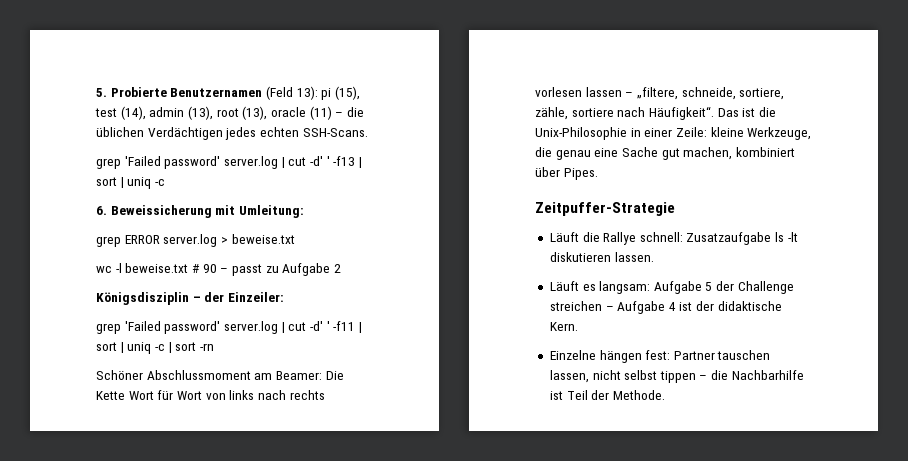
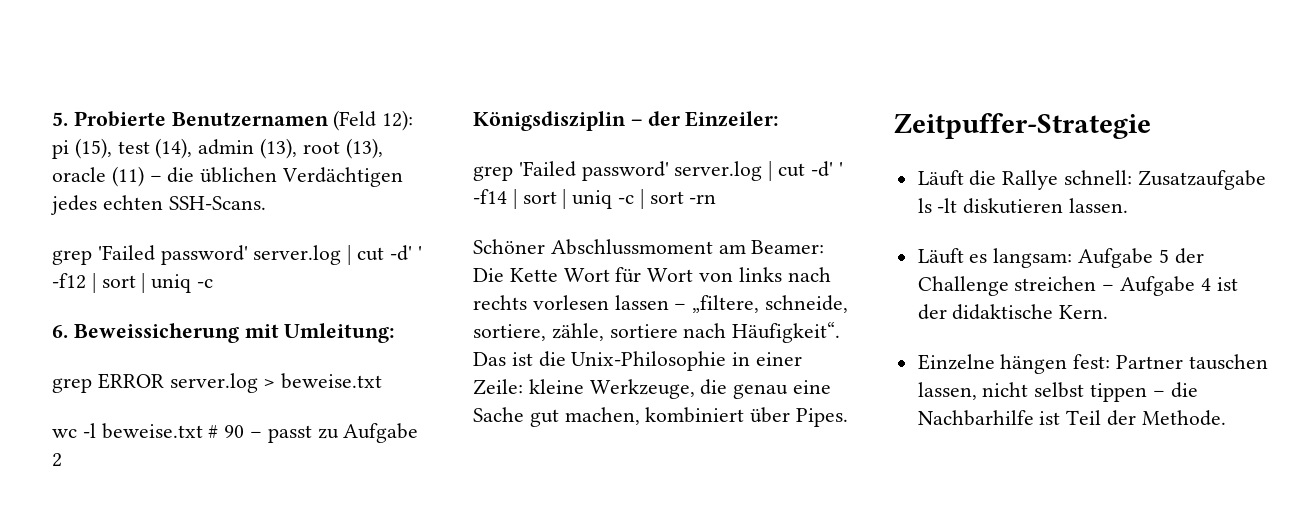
[296,86,318,100] 13): -> [382,110,414,131] 12):
[333,156,356,166] -f13 -> [52,273,86,289] -f12
[333,321,356,331] -f11 -> [473,189,507,204] -f14

